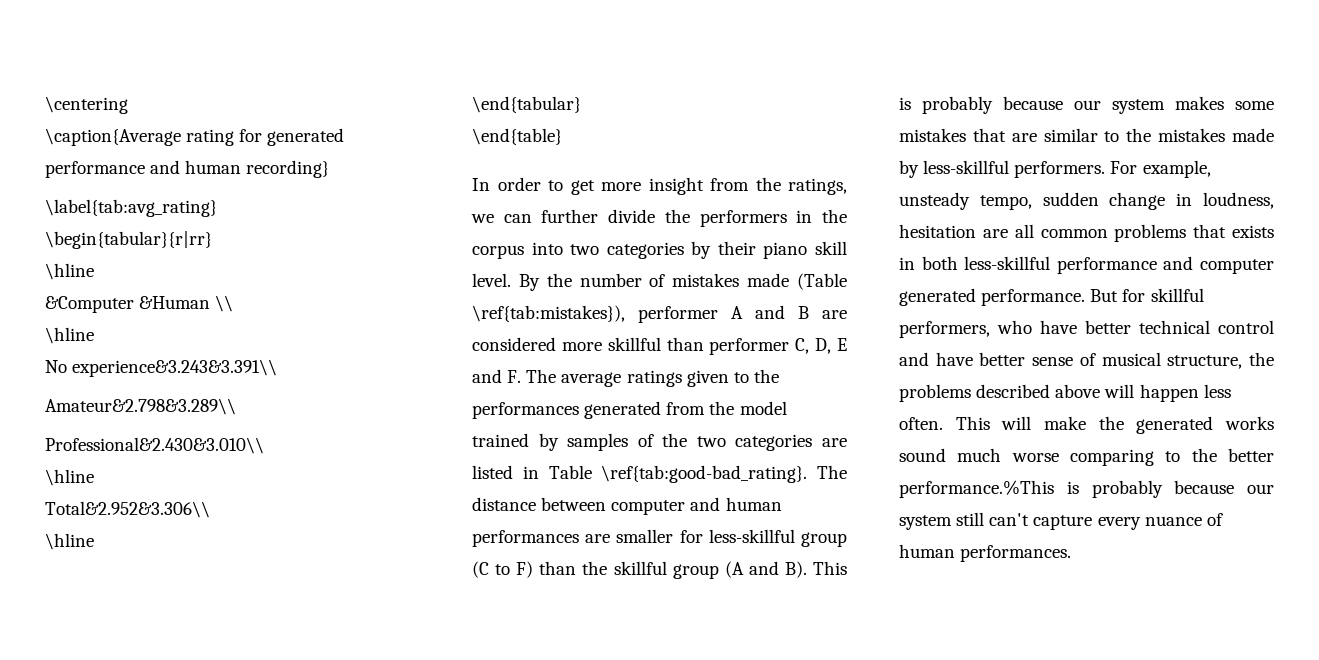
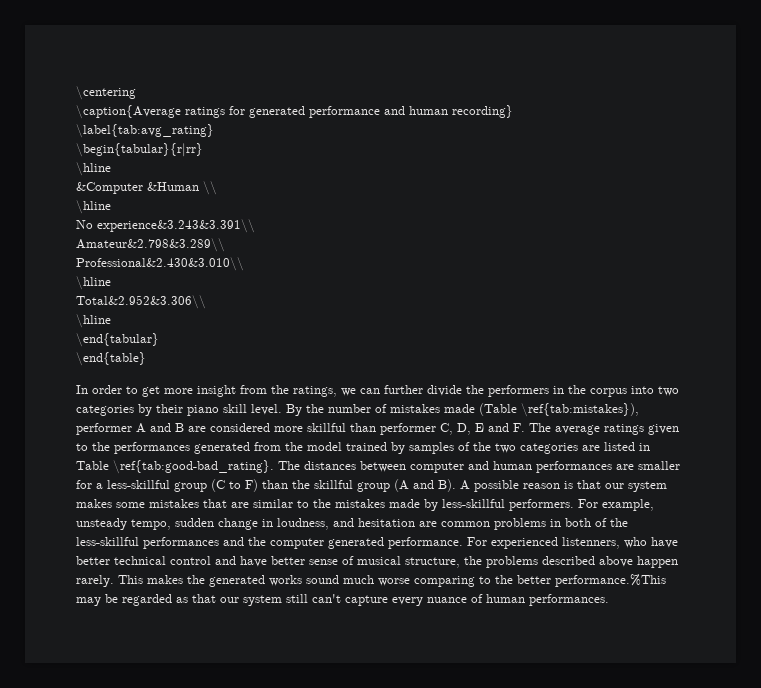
[186,129,235,146] rating -> [185,107,225,118] ratings
[472,497,536,511] distance -> [304,461,356,470] distances
(703, 536) none -> [96,483,103,489] a
[813,561,847,575] [899,96,1063,114] This is probably because -> [460,480,601,492] A possible reason is that
(1274, 200) none -> [333,518,354,527] and
[1014,224,1034,238] all -> (437, 524) none
[1193,224,1274,238] [899,256,1274,274] [899,288,1204,306] [899,321,990,338] that exists in both less-skillful performance and computer generated performance. But for skillful performers, -> [550,518,628,527] [76,537,620,549] in both of the less-skillful performances and the computer generated performance. For experienced listenners,
[1104,384,1231,402] [899,416,1086,430] will happen less often. This will make -> [637,556,678,568] [76,575,183,587] happen rarely. This makes
[1066,480,1235,498] is probably because -> [76,594,216,606] may be regarded as that

